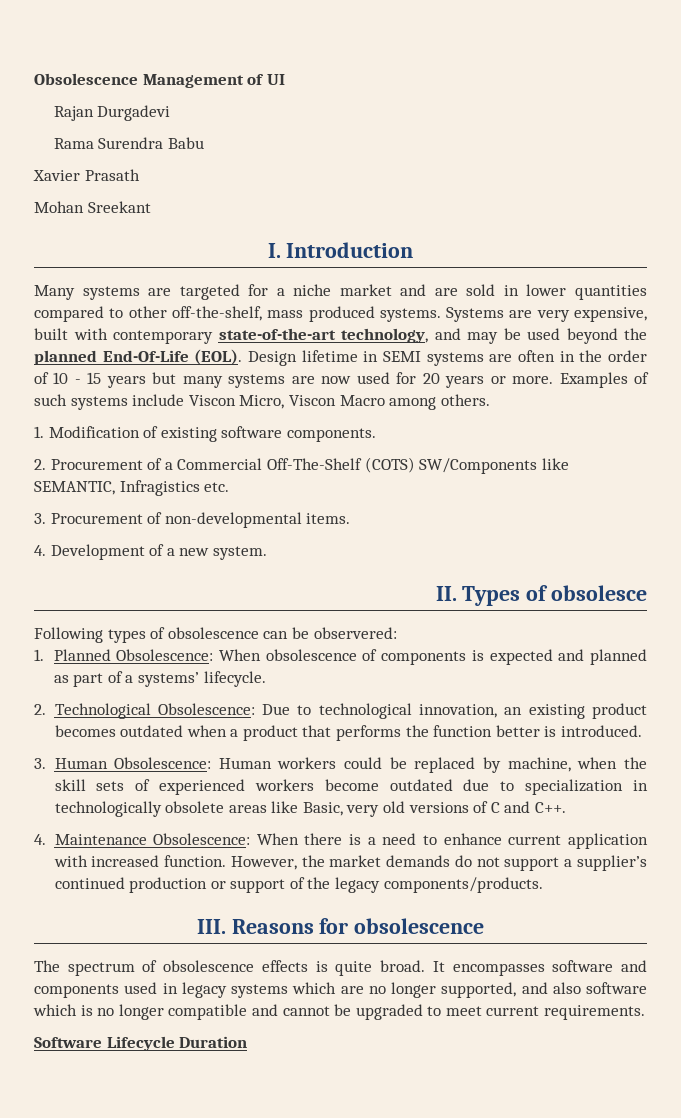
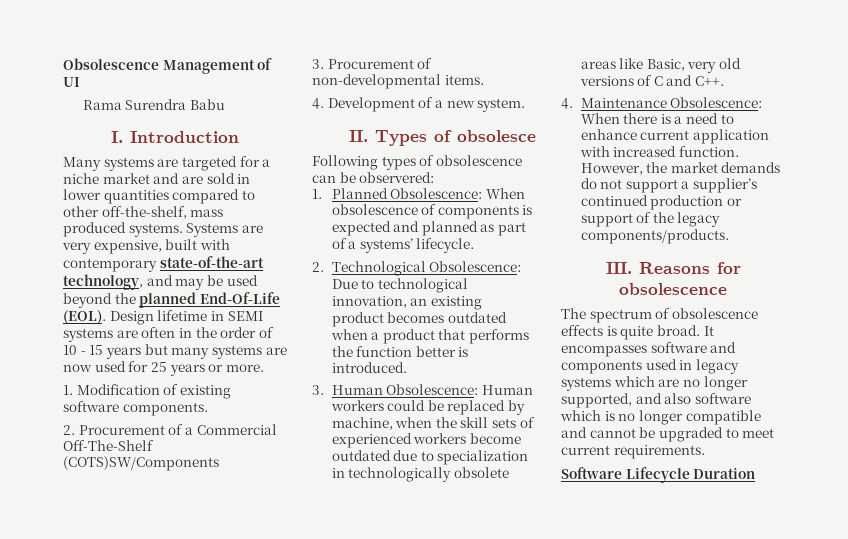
[53,105,171,121] // Rajan Durgadevi -> (80, 82) none
[33,169,140,181] [34,201,151,213] // Xavier Prasath // Mohan Sreekant -> (225, 104) none
[422,373,440,384] 20 -> [150,362,167,372] 25
[559,372,650,388] [34,394,490,410] Examples of such systems include Viscon Micro, Viscon Macro among others. -> (264, 368) none
[364,457,569,474] [34,480,230,496] (COTS) SW/Components like SEMANTIC, Infragistics etc. -> [63,456,219,471] (COTS)SW/Components

